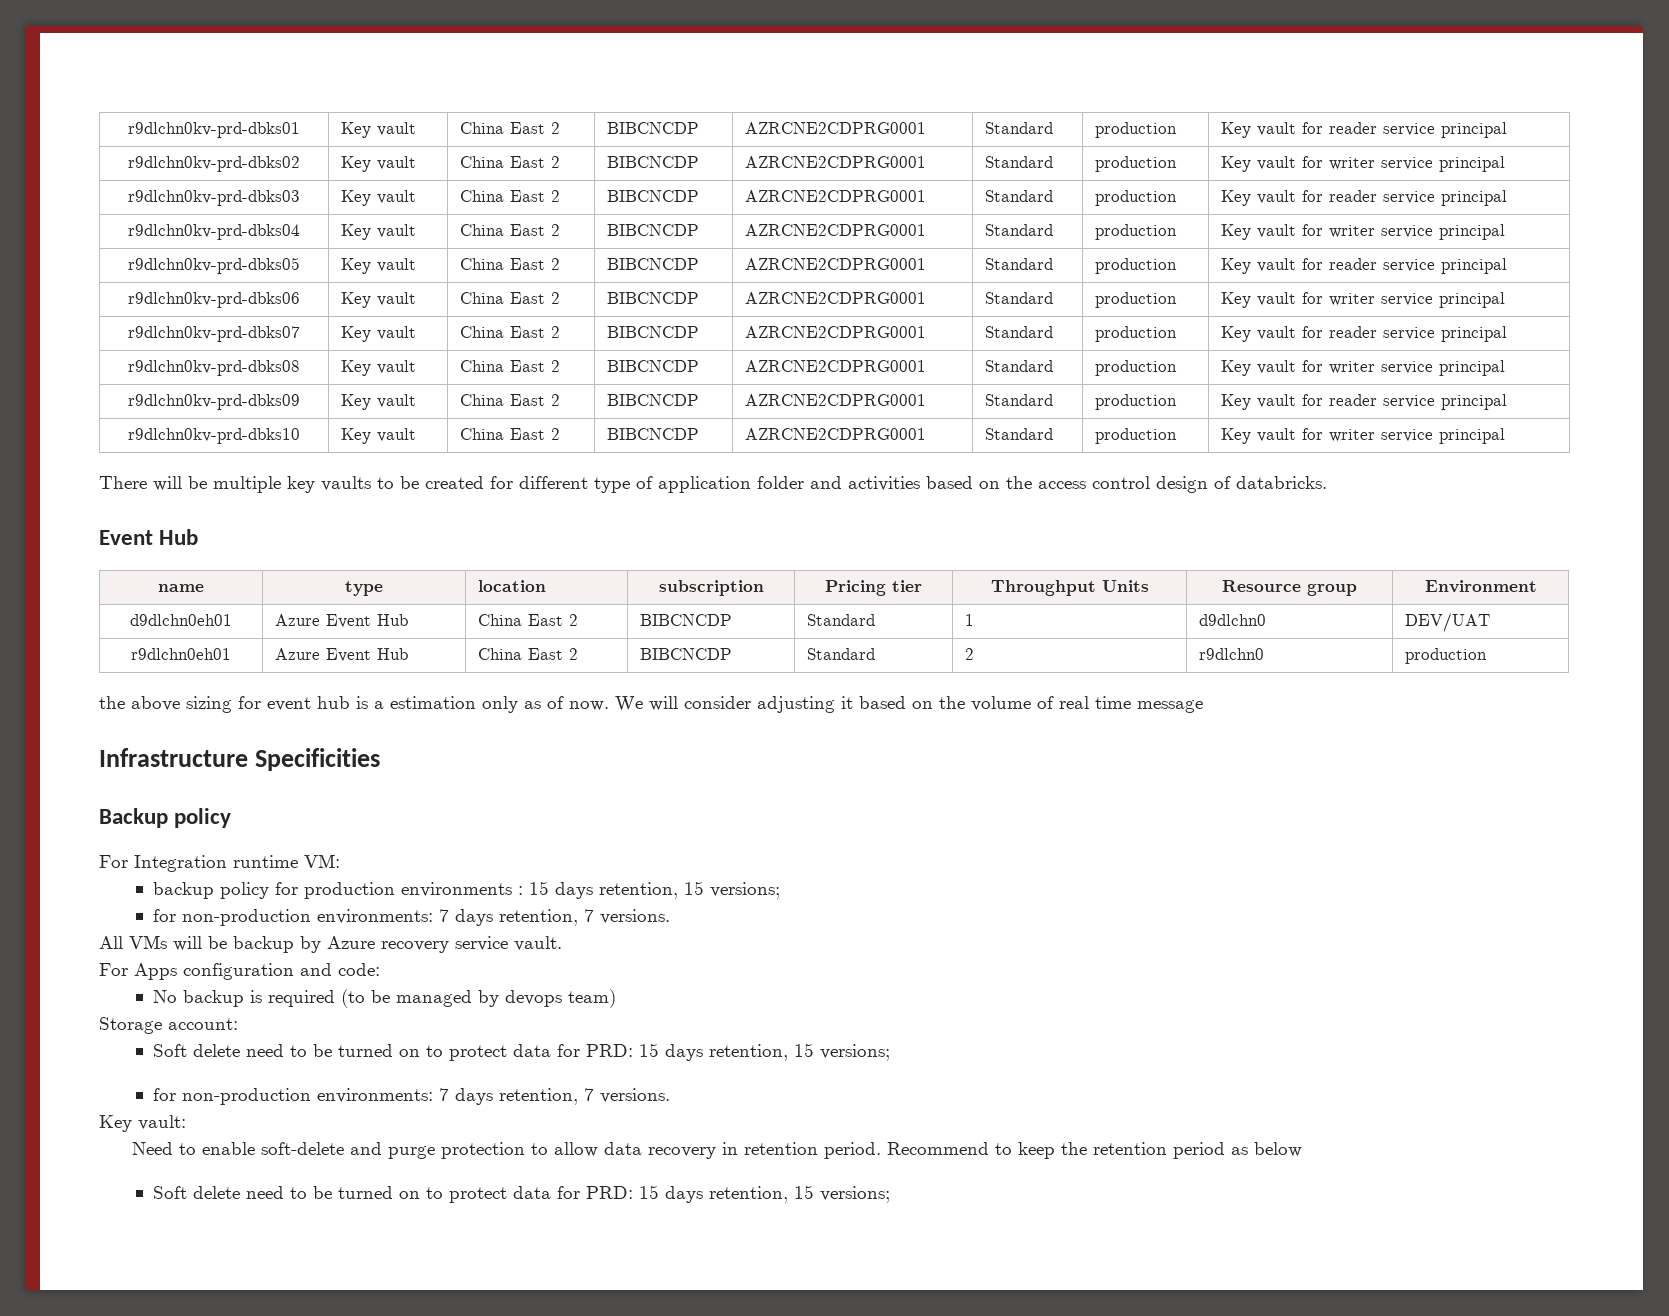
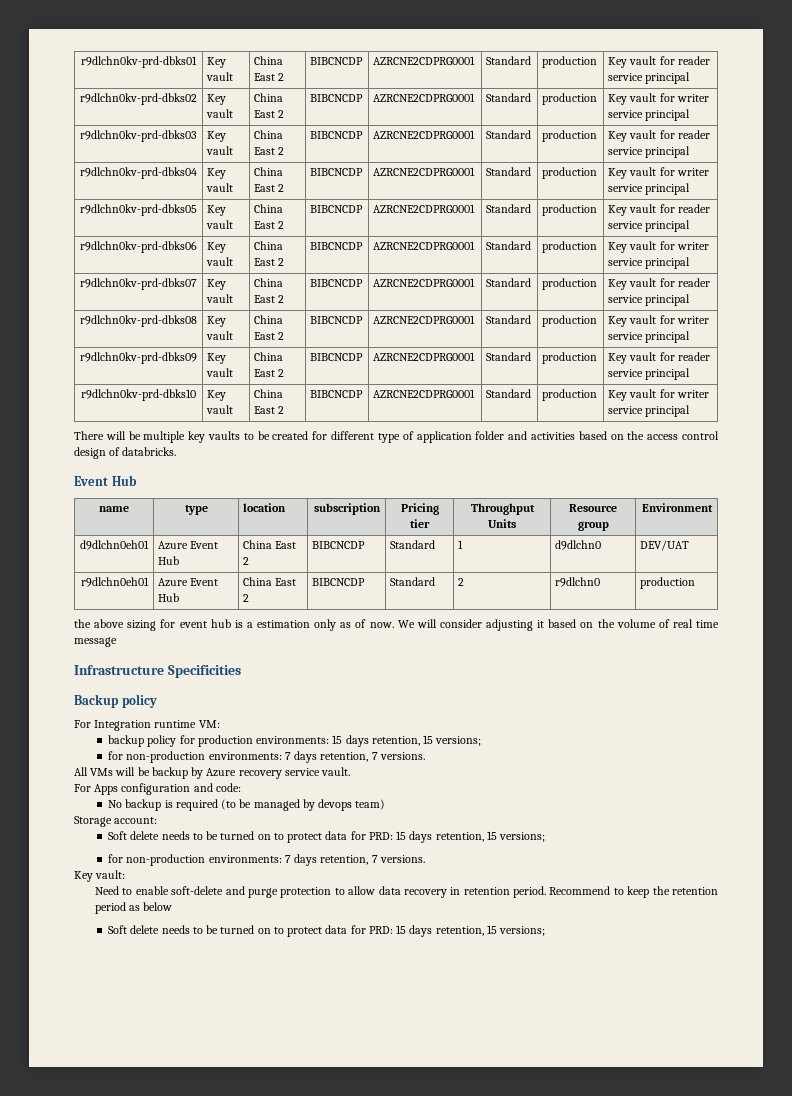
[400,882,523,897] environments : -> [256,736,330,744] environments:
[245,1044,284,1057] need -> [161,831,190,840] needs
[245,1186,284,1199] need -> [161,925,190,934] needs

